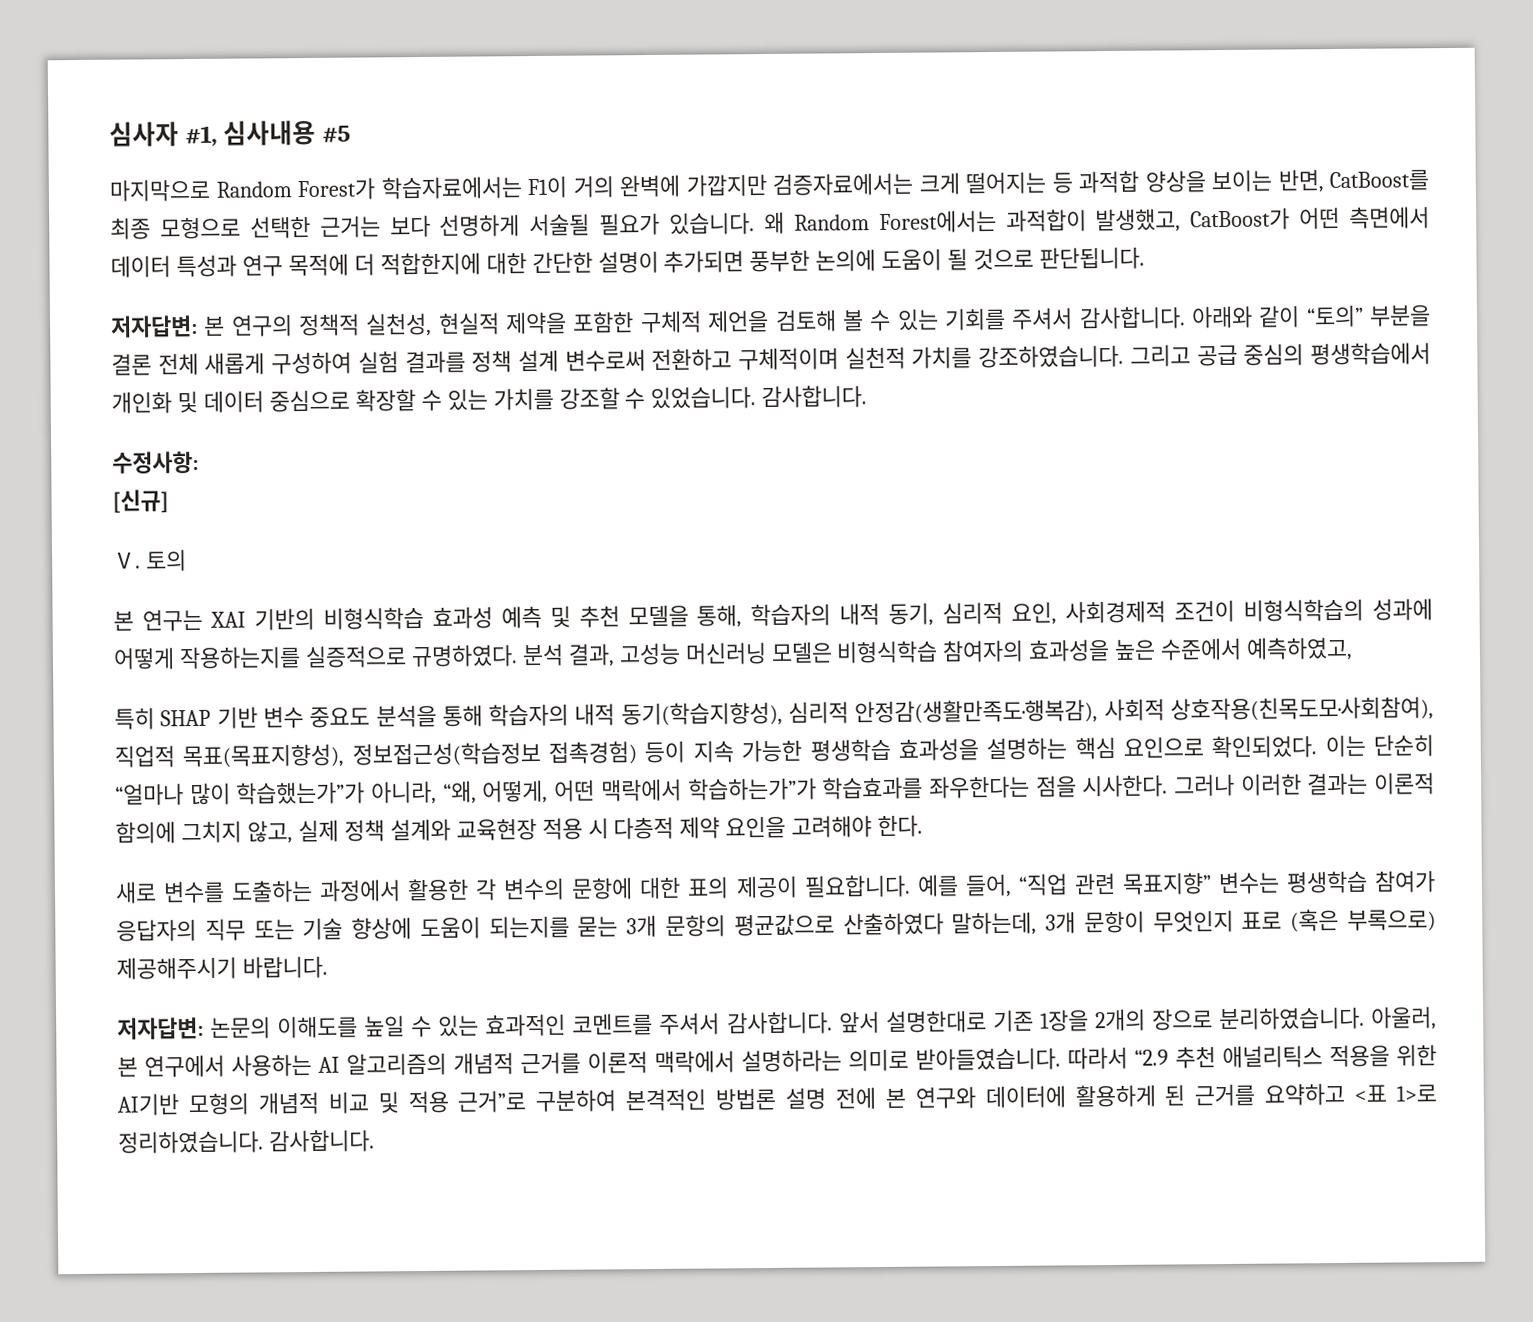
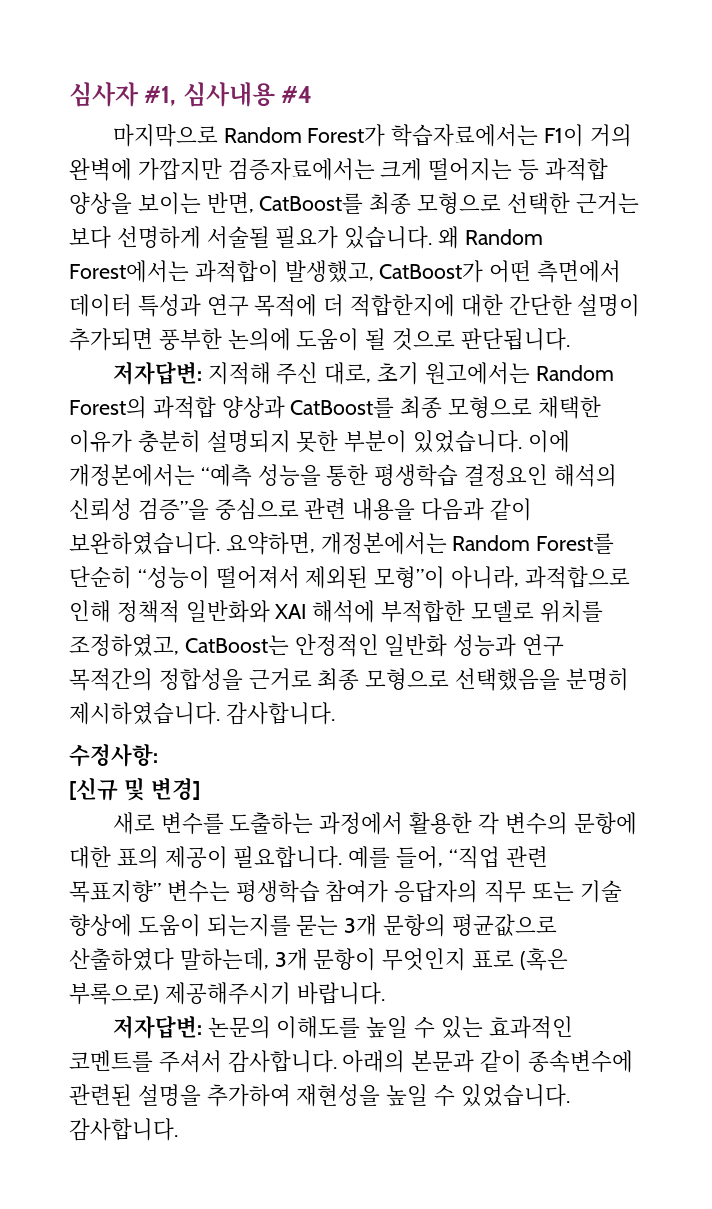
[321,125,351,143] #5 -> [281,86,313,103] #4
[203,304,1431,337] [111,342,1432,376] [111,385,868,414] [112,450,199,474] [112,489,169,513] [113,549,187,572] [113,598,1434,632] [113,636,1354,670] [114,696,1434,730] [114,734,1435,769] [115,772,1435,806] [115,814,924,844] 본 연구의 정책적 실천성, 현실적 제약을 포함한 구체적 제언을 검토해 볼 수 있는 기회를 주셔서 감사합니다. 아래와 같이 “토의” 부분을 결론 전체 새롭게 구성하여 실험 결과를 정책 설계 변수로써 전환하고 구체적이며 실천적 가치를 강조하였습니다. 그리고 공급 중심의 평생학습에서 개인화 및 데이터 중심으로 확장할 수 있는 가치를 강조할 수 있었습니다. 감사합니다. // 수정사항: // [신규] // Ⅴ. 토의 // 본 연구는 XAI 기반의 비형식학습 효과성 예측 및 추천 모델을 통해, 학습자의 내적 동기, 심리적 요인, 사회경제적 조건이 비형식학습의 성과에 어떻게 작용하는지를 실증적으로 규명하였다. 분석 결과, 고성능 머신러닝 모델은 비형식학습 참여자의 효과성을 높은 수준에서 예측하였고, // 특히 SHAP 기반 변수 중요도 분석을 통해 학습자의 내적 동기(학습지향성), 심리적 안정감(생활만족도·행복감), 사회적 상호작용(친목도모·사회참여), 직업적 목표(목표지향성), 정보접근성(학습정보 접촉경험) 등이 지속 가능한 평생학습 효과성을 설명하는 핵심 요인으로 확인되었다. 이는 단순히 “얼마나 많이 학습했는가”가 아니라, “왜, 어떻게, 어떤 맥락에서 학습하는가”가 학습효과를 좌우한다는 점을 시사한다. 그러나 이러한 결과는 이론적 함의에 그치지 않고, 실제 정책 설계와 교육현장 적용 시 다층적 제약 요인을 고려해야 한다. -> [207,362,614,385] [69,396,601,419] [69,430,570,453] [69,464,617,487] [69,498,532,521] [69,532,615,555] [69,566,630,589] [69,600,603,623] [69,634,565,657] [69,668,629,691] [69,702,335,725] [69,744,158,767] [69,777,200,801] 지적해 주신 대로, 초기 원고에서는 Random Forest의 과적합 양상과 CatBoost를 최종 모형으로 채택한 이유가 충분히 설명되지 못한 부분이 있었습니다. 이에 개정본에서는 “예측 성능을 통한 평생학습 결정요인 해석의 신뢰성 검증”을 중심으로 관련 내용을 다음과 같이 보완하였습니다. 요약하면, 개정본에서는 Random Forest를 단순히 “성능이 떨어져서 제외된 모형”이 아니라, 과적합으로 인해 정책적 일반화와 XAI 해석에 부적합한 모델로 위치를 조정하였고, CatBoost는 안정적인 일반화 성능과 연구 목적간의 정합성을 근거로 최종 모형으로 선택했음을 분명히 제시하였습니다. 감사합니다. // 수정사항: // [신규 및 변경]
[838,1006,1437,1034] [117,1044,1437,1078] [117,1082,1438,1116] [118,1130,264,1154] 앞서 설명한대로 기존 1장을 2개의 장으로 분리하였습니다. 아울러, 본 연구에서 사용하는 AI 알고리즘의 개념적 근거를 이론적 맥락에서 설명하라는 의미로 받아들였습니다. 따라서 “2.9 추천 애널리틱스 적용을 위한 AI기반 모형의 개념적 비교 및 적용 근거”로 구분하여 본격적인 방법론 설명 전에 본 연구와 데이터에 활용하게 된 근거를 요약하고 <표 1>로 정리하였습니다. -> [342,1050,633,1073] [69,1084,570,1107] 아래의 본문과 같이 종속변수에 관련된 설명을 추가하여 재현성을 높일 수 있었습니다.

